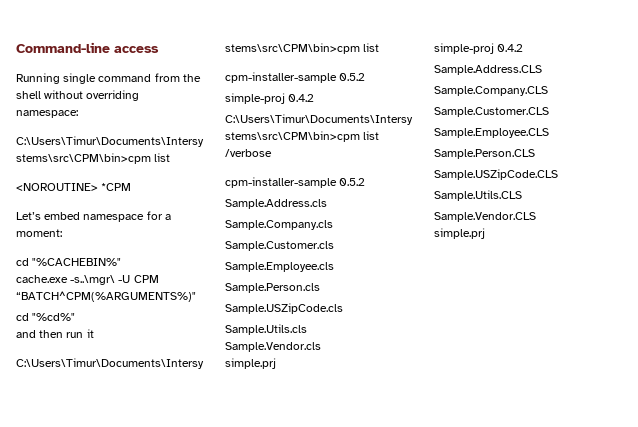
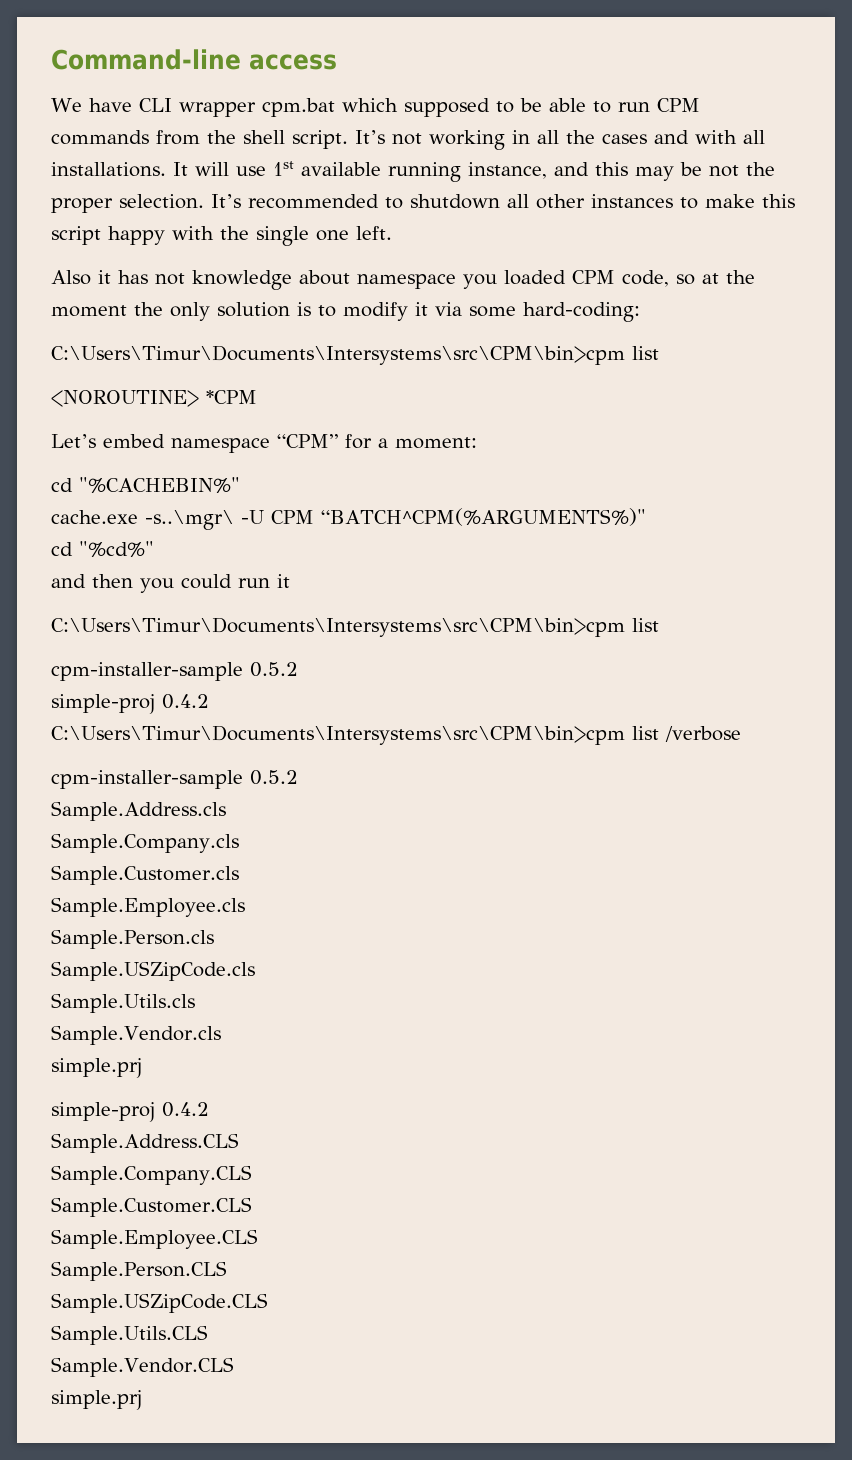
[16,73,201,84] [16,90,140,101] [16,110,78,118] Running single command from the shell without overriding namespace: -> [51,98,700,117] [51,130,765,150] [51,161,775,182] [51,194,795,213] [51,226,392,246] [51,270,755,290] [51,302,640,322] We have CLI wrapper cpm.bat which supposed to be able to run CPM commands from the shell script. It’s not working in all the cases and with all installations. It will use 1st available running instance, and this may be not the proper selection. It’s recommended to shutdown all other instances to make this script happy with the single one left. // Also it has not knowledge about namespace you loaded CPM code, so at the moment the only solution is to modify it via some hard-coding:
(145, 218) none -> [277,434,338,448] “CPM”
(64, 334) none -> [140,574,232,593] you could

